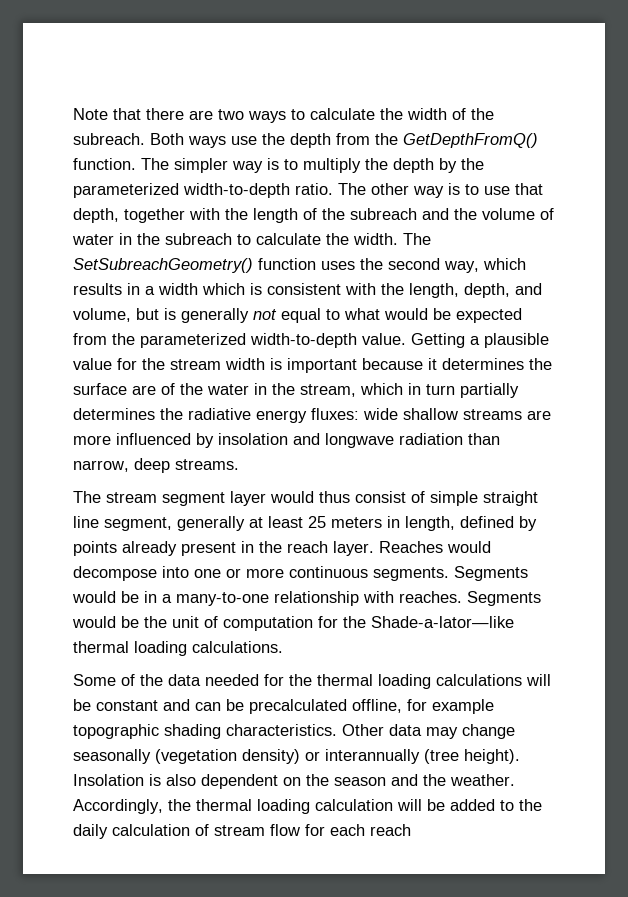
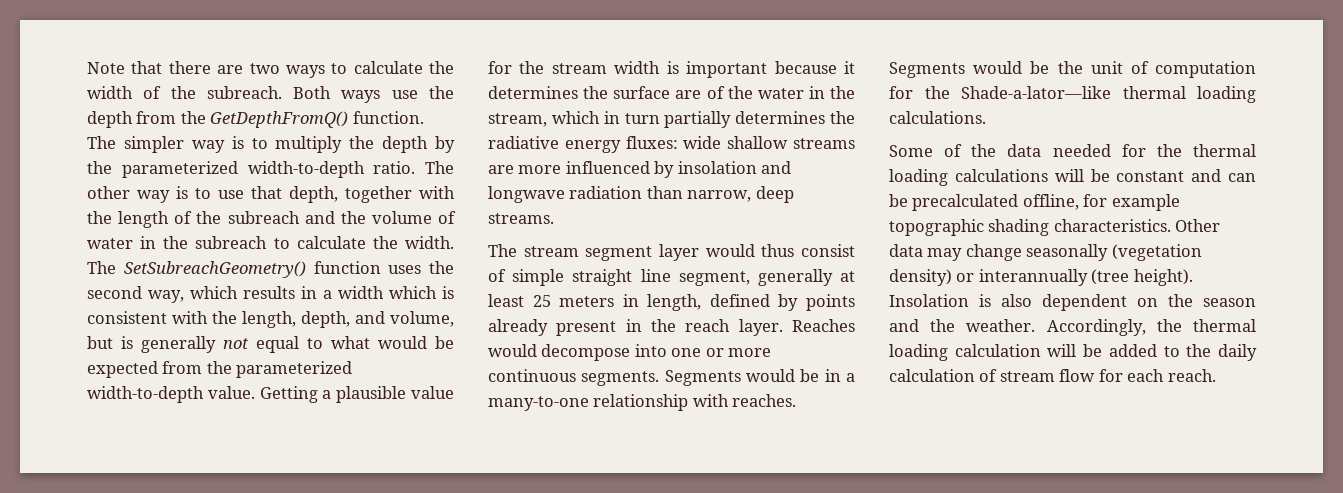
[370,824,411,836] reach -> [1167,369,1216,382] reach.

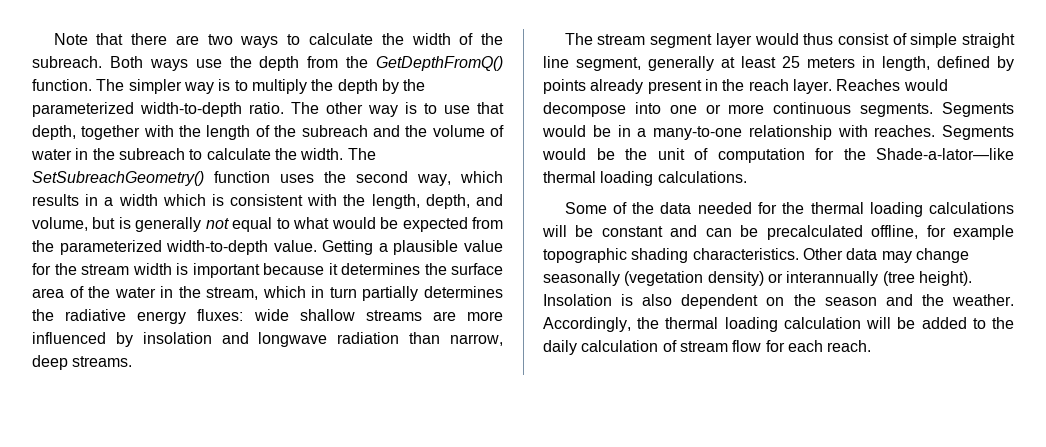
[675,90,702,99] are -> [32,288,64,298] area

